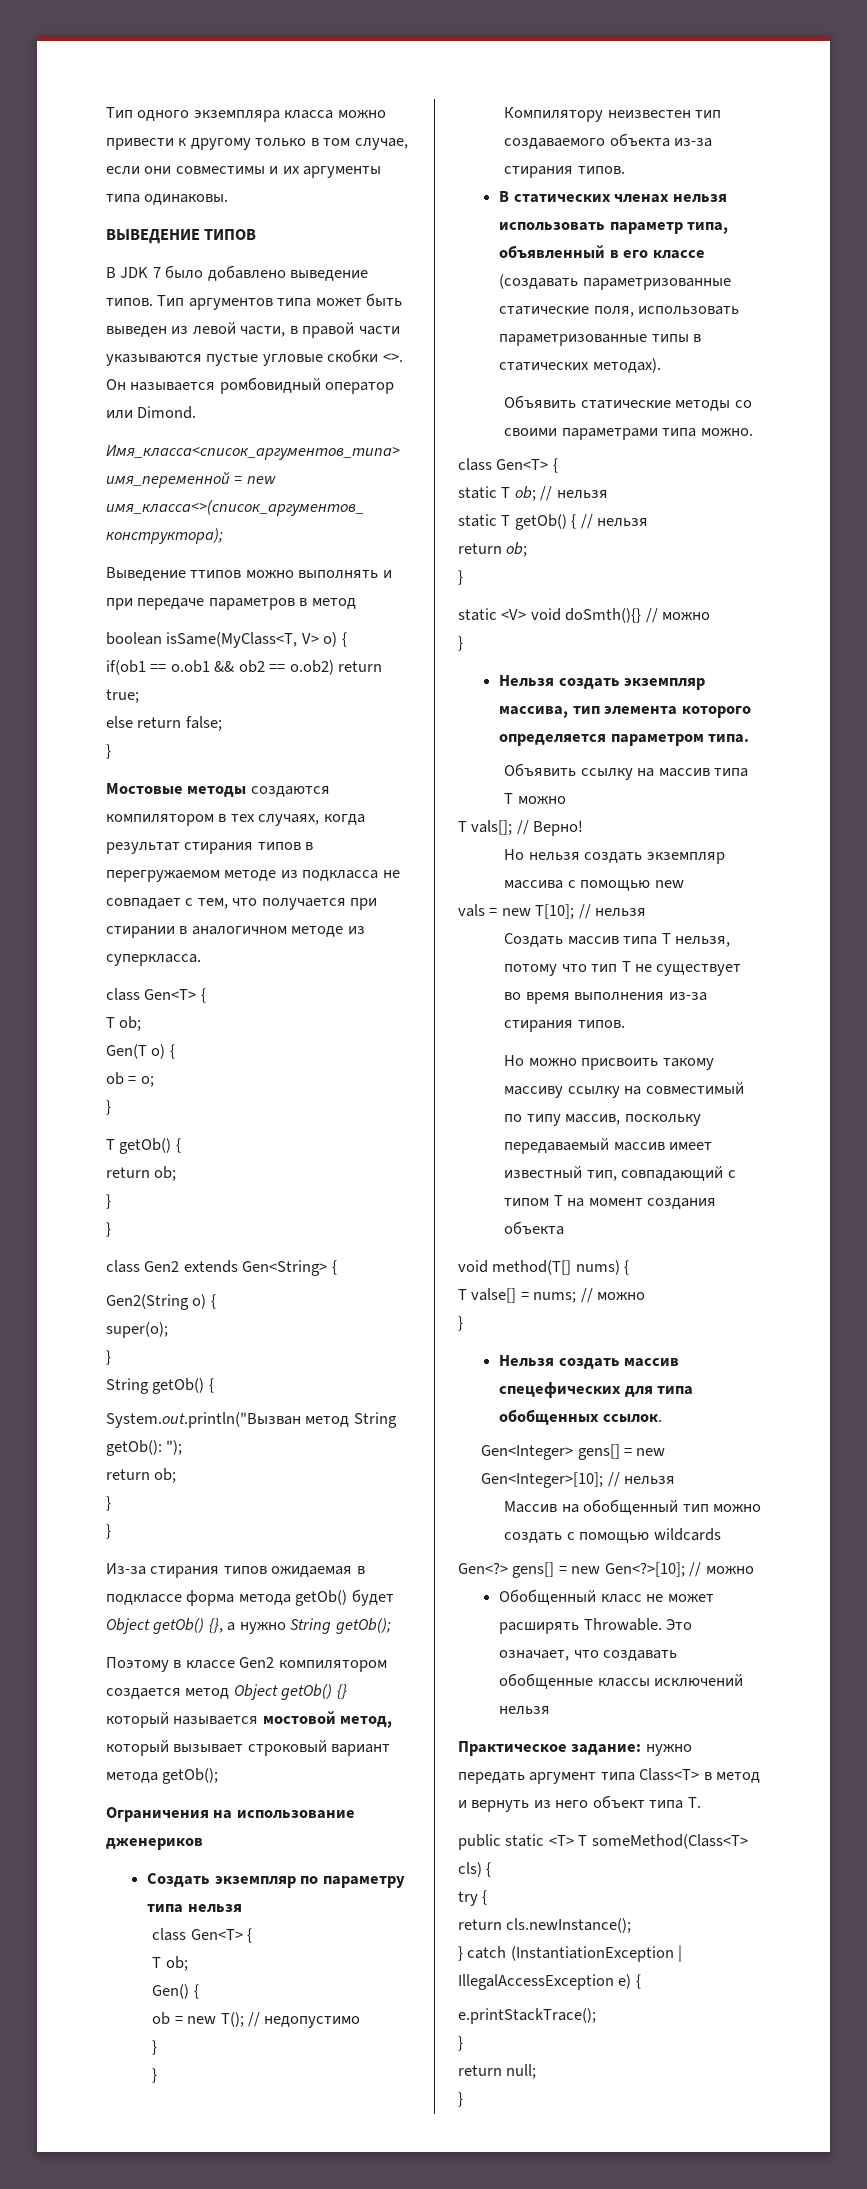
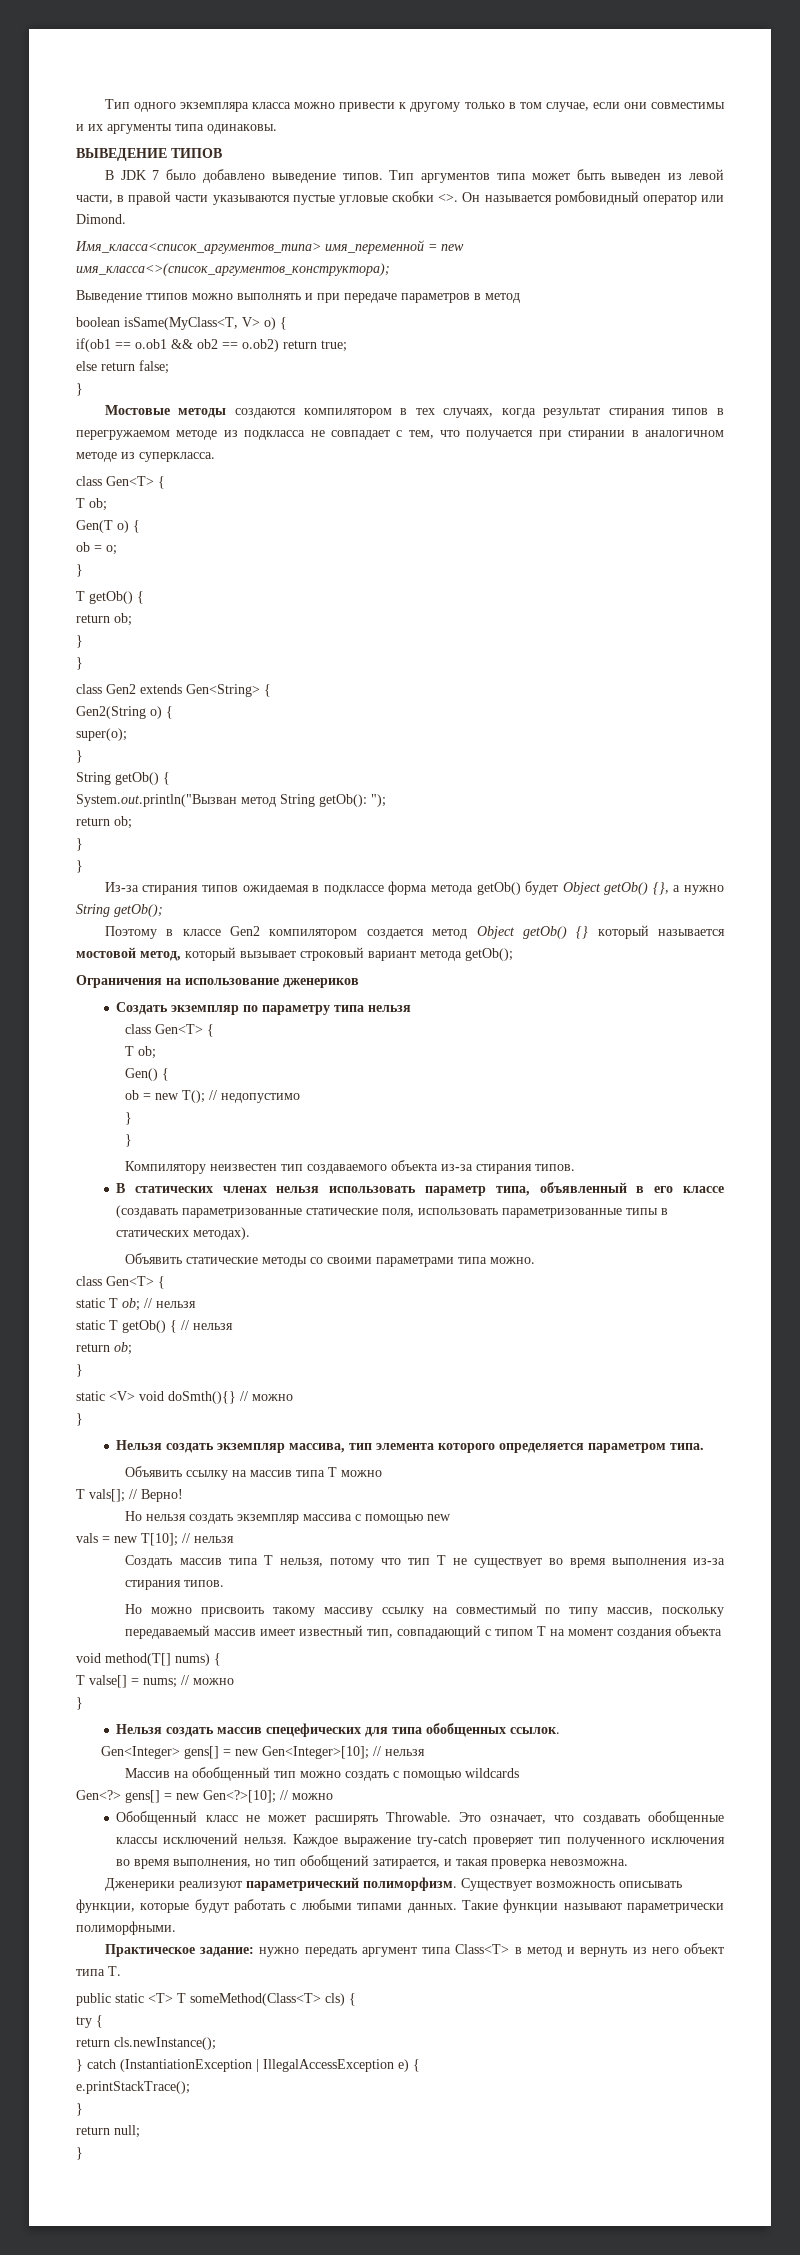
[499,1706,551,1715] нельзя -> [244,1834,725,1847] [116,1855,629,1869] [104,1877,682,1891] [76,1899,725,1913] [76,1921,176,1935] нельзя. Каждое выражение try-catch проверяет тип полученного исключения во время выполнения, но тип обобщений затирается, и такая проверка невозможна. // Дженерики реализуют параметрический полиморфизм. Существует возможность описывать функции, которые будут работать с любыми типами данных. Такие функции называют параметрически полиморфными.

